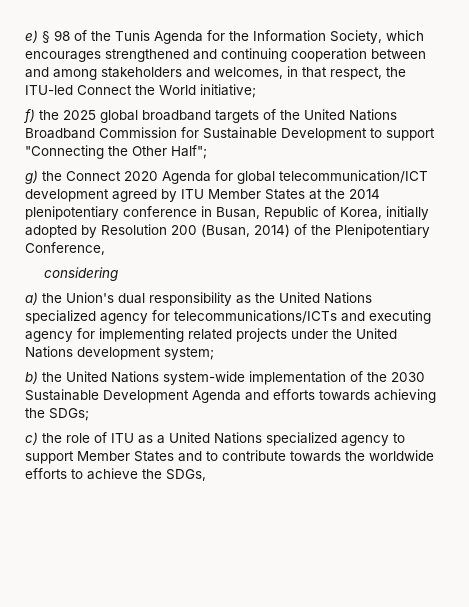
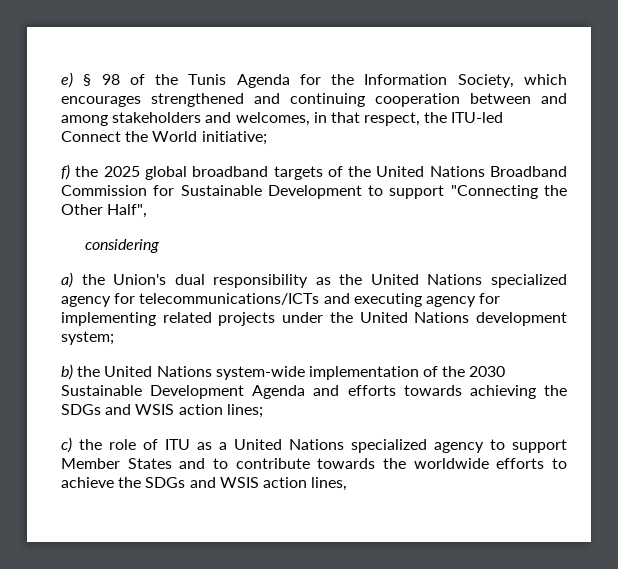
[171,145,207,159] [25,170,428,184] [25,189,380,202] [25,206,429,220] [25,224,430,238] [25,242,105,255] Half"; // g) the Connect 2020 Agenda for global telecommunication/ICT development agreed by ITU Member States at the 2014 plenipotentiary conference in Busan, Republic of Korea, initially adopted by Resolution 200 (Busan, 2014) of the Plenipotentiary Conference, -> [107,204,148,218] Half",
[49,408,89,421] SDGs; -> [61,404,263,418] SDGs and WSIS action lines;
[166,469,206,481] SDGs, -> [145,477,348,491] SDGs and WSIS action lines,

